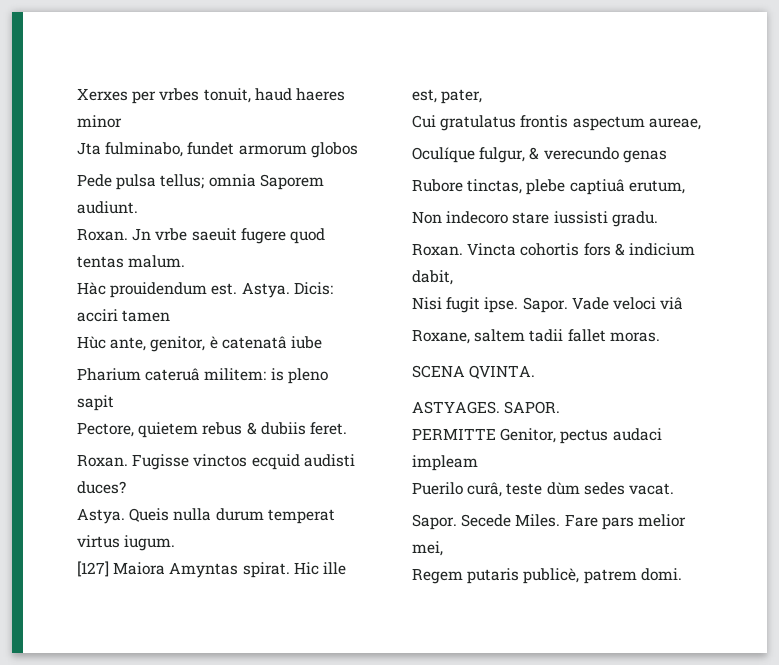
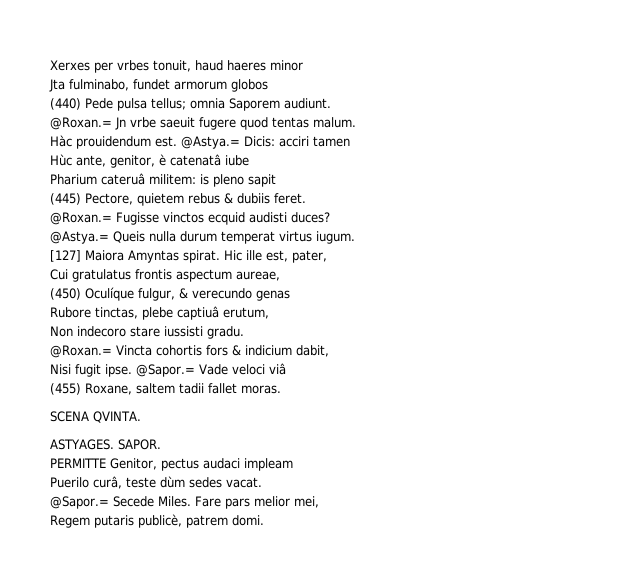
(358, 150) none -> [50,98,81,110] (440)
[77,229,128,241] Roxan. -> [50,117,112,130] @Roxan.=
[241,282,290,298] Astya. -> [181,136,240,149] @Astya.=
(114, 403) none -> [50,193,81,205] (445)
[77,455,128,467] Roxan. -> [50,212,112,225] @Roxan.=
[77,508,125,524] Astya. -> [50,231,109,244] @Astya.=
(701, 124) none -> [50,288,81,300] (450)
[412,244,463,256] Roxan. -> [50,345,112,358] @Roxan.=
[522,297,568,313] Sapor. -> [136,364,195,377] @Sapor.=
(684, 303) none -> [50,383,81,395] (455)
[412,514,457,530] Sapor. -> [50,496,109,509] @Sapor.=

